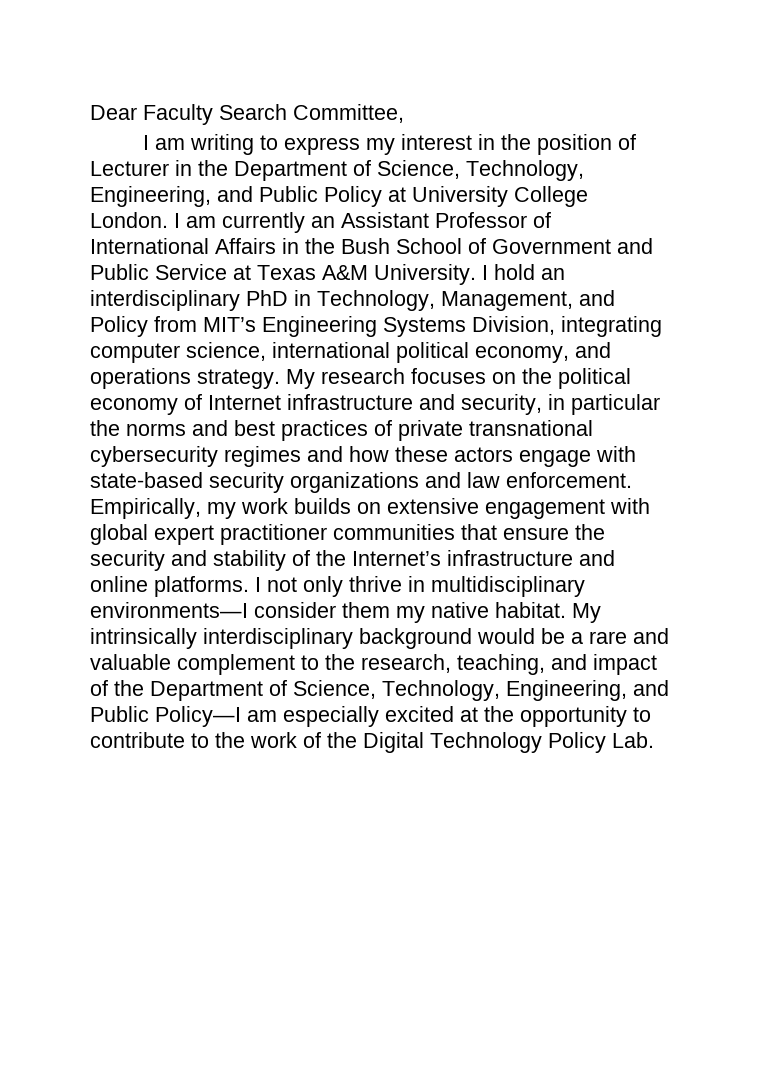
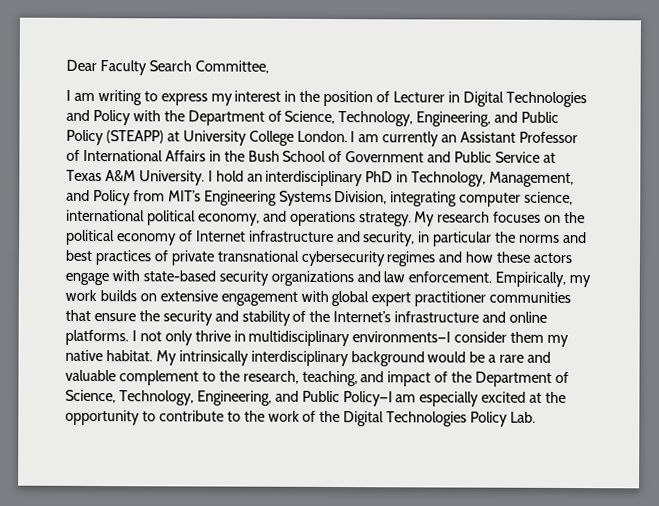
(192, 168) none -> [462,91,587,108] [66,109,161,126] Digital Technologies and Policy with
(382, 196) none -> [105,130,164,144] (STEAPP)
[430,732,542,753] Technology -> [386,411,468,427] Technologies

